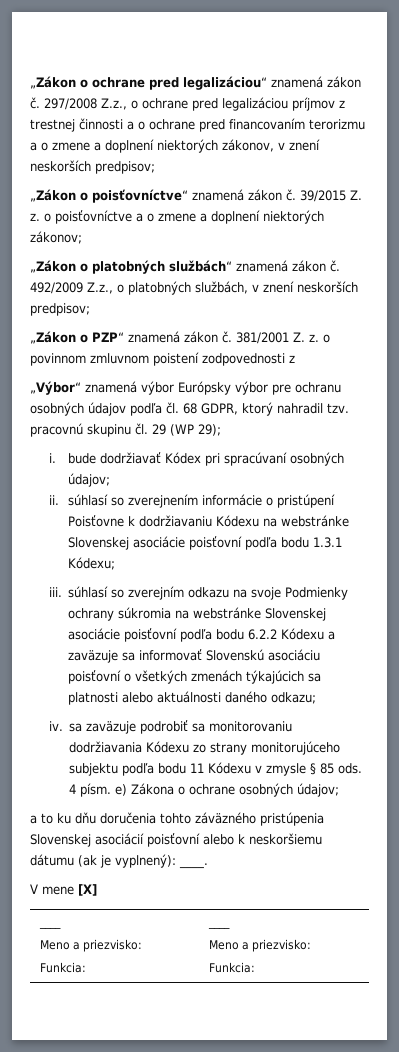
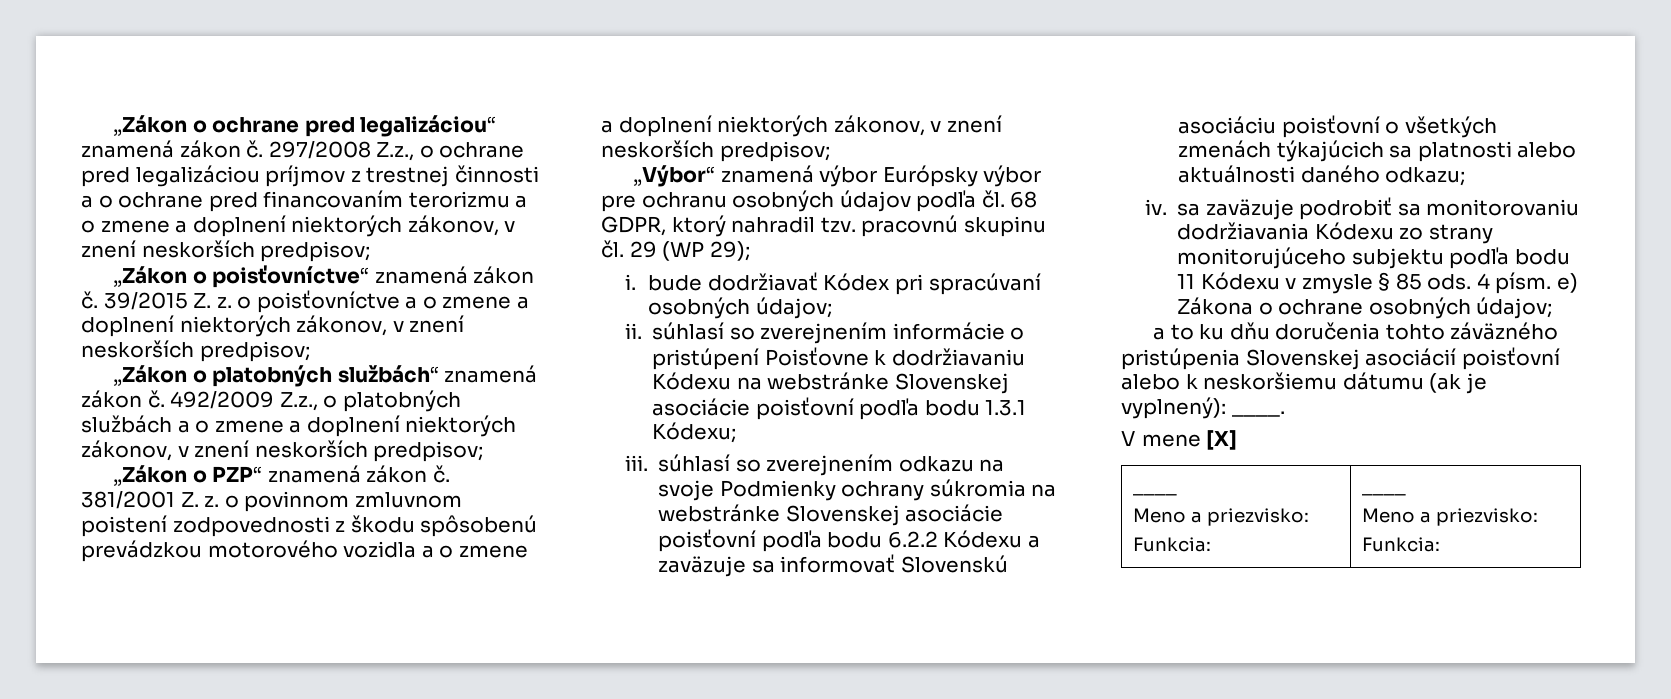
[30,231,82,244] zákonov; -> [296,315,465,336] [81,340,310,362] zákonov, v znení neskorších predpisov;
[195,281,248,294] službách, -> [81,415,517,437] [81,440,172,461] službách a o zmene a doplnení niektorých zákonov,
(295, 359) none -> [350,515,538,537] [81,540,528,562] [601,115,1002,137] [601,140,830,162] škodu spôsobenú prevádzkou motorového vozidla a o zmene a doplnení niektorých zákonov, v znení neskorších predpisov;
[128,586,185,600] zverejním -> [766,454,894,476] zverejnením

